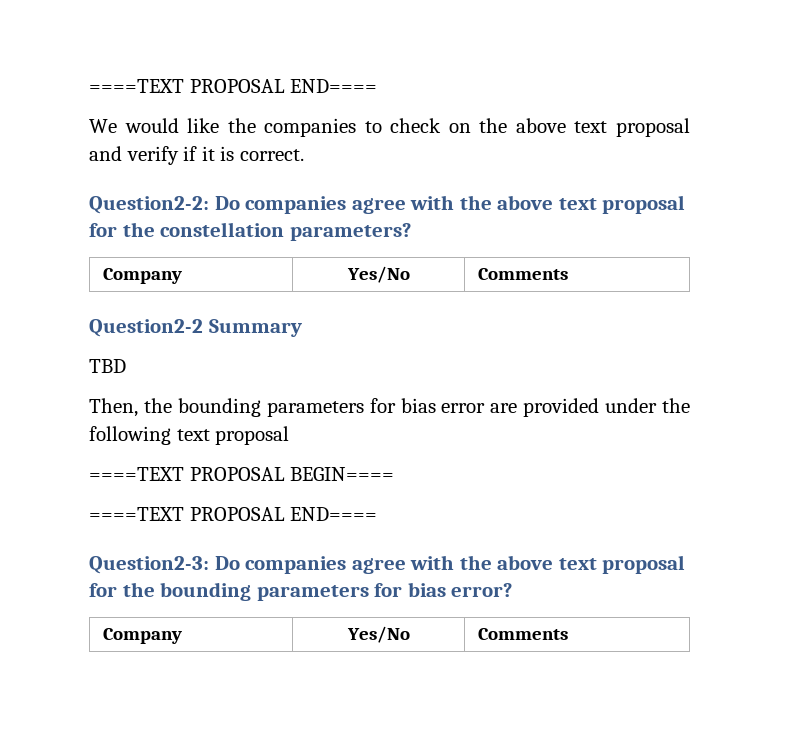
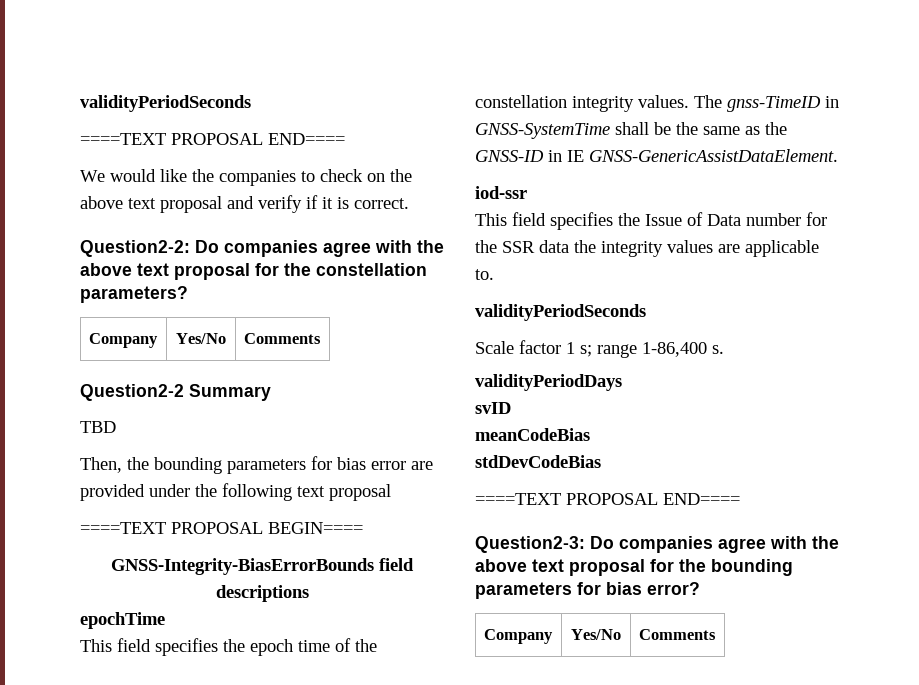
(89, 86) none -> [80,95,251,112] validityPeriodSeconds //
(395, 474) none -> [111,558,414,575] [215,585,309,602] [80,612,165,629] [80,638,377,656] [475,95,839,112] [475,122,787,139] [475,149,838,162] [475,186,527,199] [475,212,827,230] [475,240,819,257] [475,269,494,280] [475,304,646,321] [475,340,724,358] [475,374,622,391] [475,402,511,414] [475,428,590,441] [475,455,601,468] // GNSS-Integrity-BiasErrorBounds field descriptions // epochTime // This field specifies the epoch time of the constellation integrity values. The gnss-TimeID in GNSS-SystemTime shall be the same as the GNSS-ID in IE GNSS-GenericAssistDataElement. // iod-ssr // This field specifies the Issue of Data number for the SSR data the integrity values are applicable to. // validityPeriodSeconds // Scale factor 1 s; range 1-86,400 s. // validityPeriodDays // svID // meanCodeBias // stdDevCodeBias

